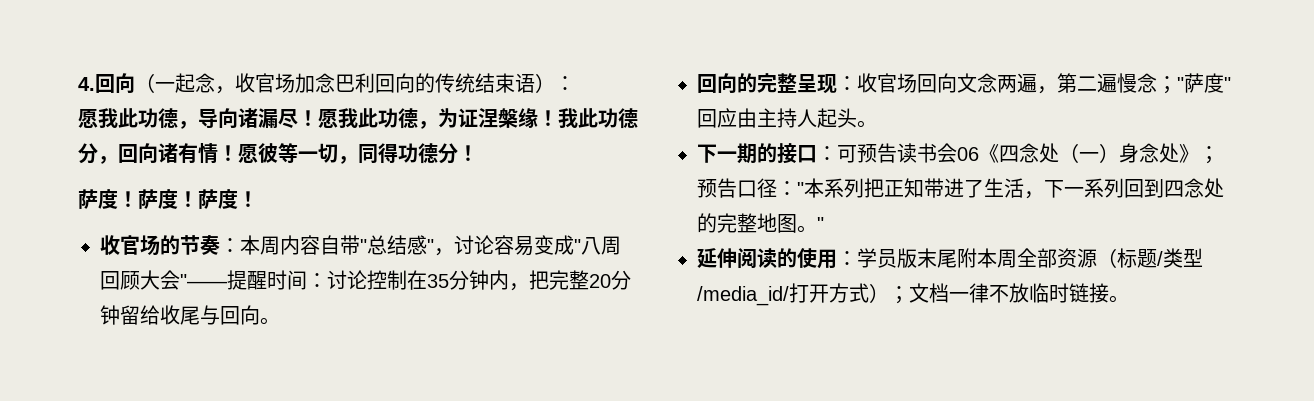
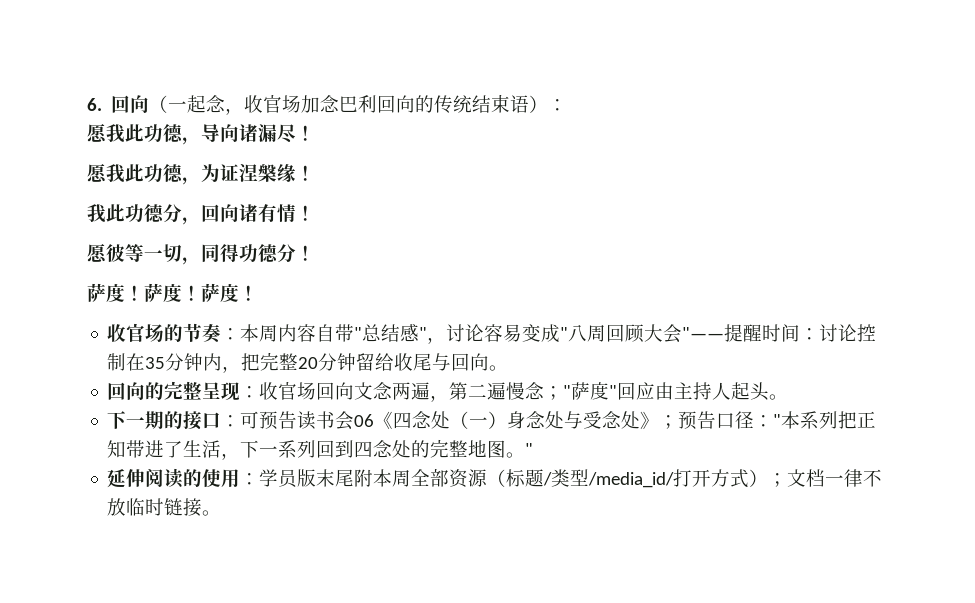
[78,77,95,91] 4. -> [87,98,102,111] 6.
(318, 118) none -> (315, 133) //
(558, 118) none -> (315, 173) //
(238, 153) none -> (315, 213) //
(1179, 153) none -> [564,411,641,429] 与受念处

